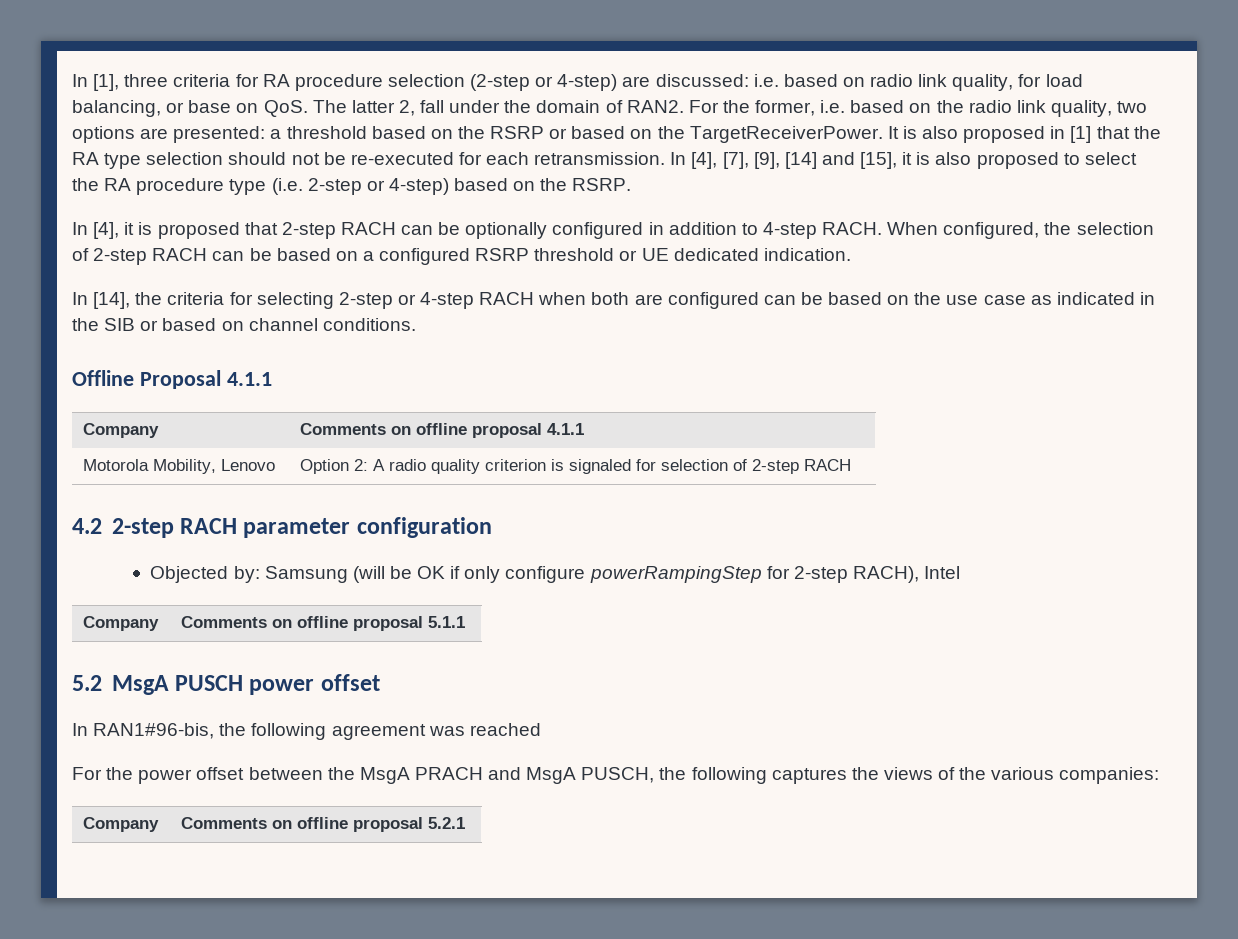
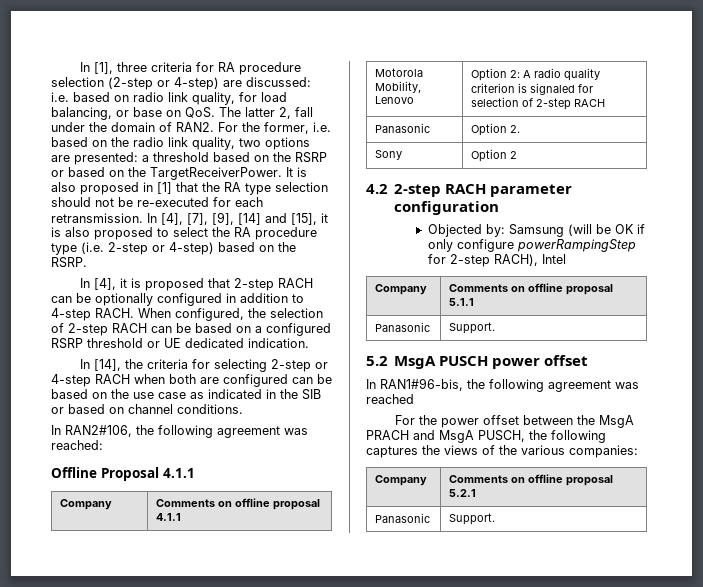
(416, 324) none -> [51,425,308,438] [51,440,103,450] // In RAN2#106, the following agreement was reached:
(852, 465) none -> [375,123,431,133] [471,123,521,136] [375,150,403,160] [471,149,518,162] // Panasonic | Option 2. // Sony | Option 2
(466, 622) none -> [375,322,431,332] [449,322,496,334] // Panasonic | Support.
(466, 823) none -> [375,513,431,523] [449,513,496,525] // Panasonic | Support.

